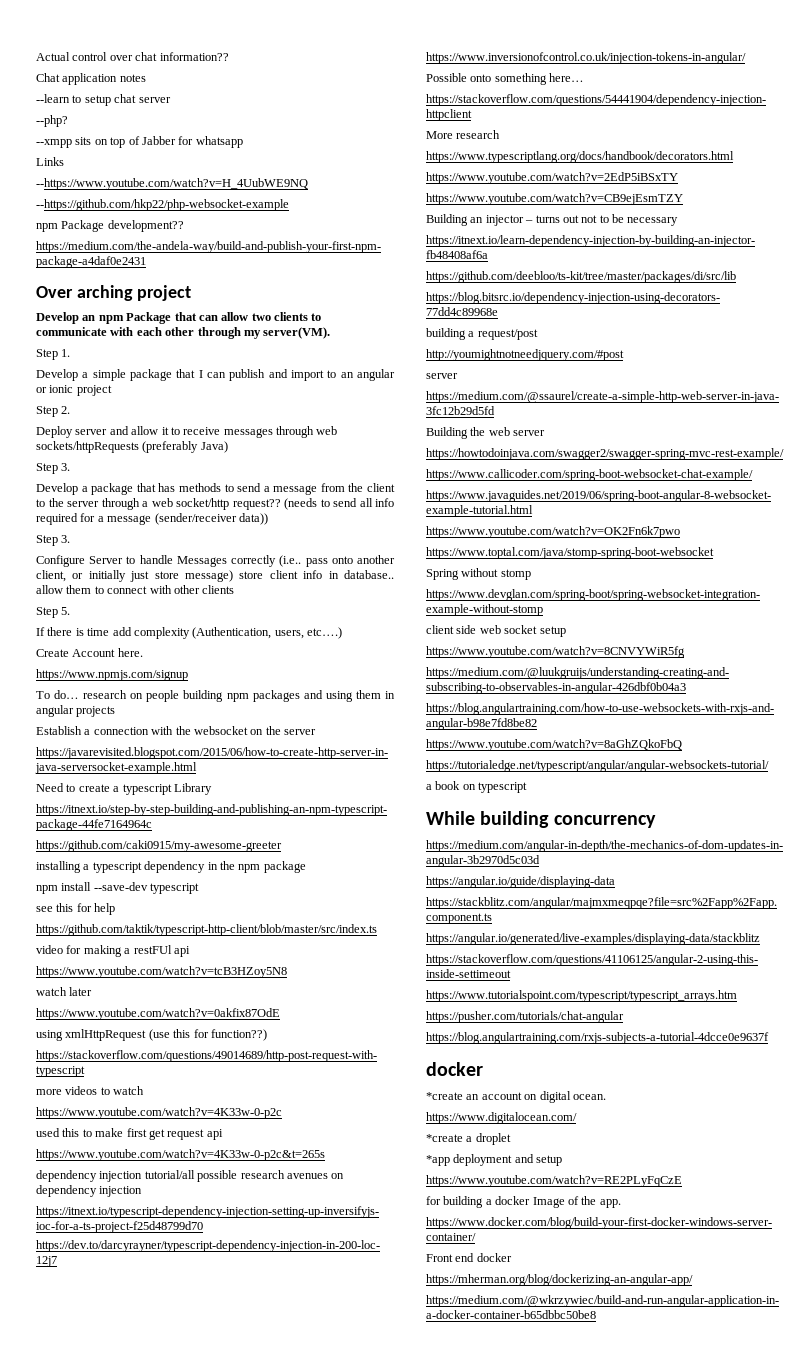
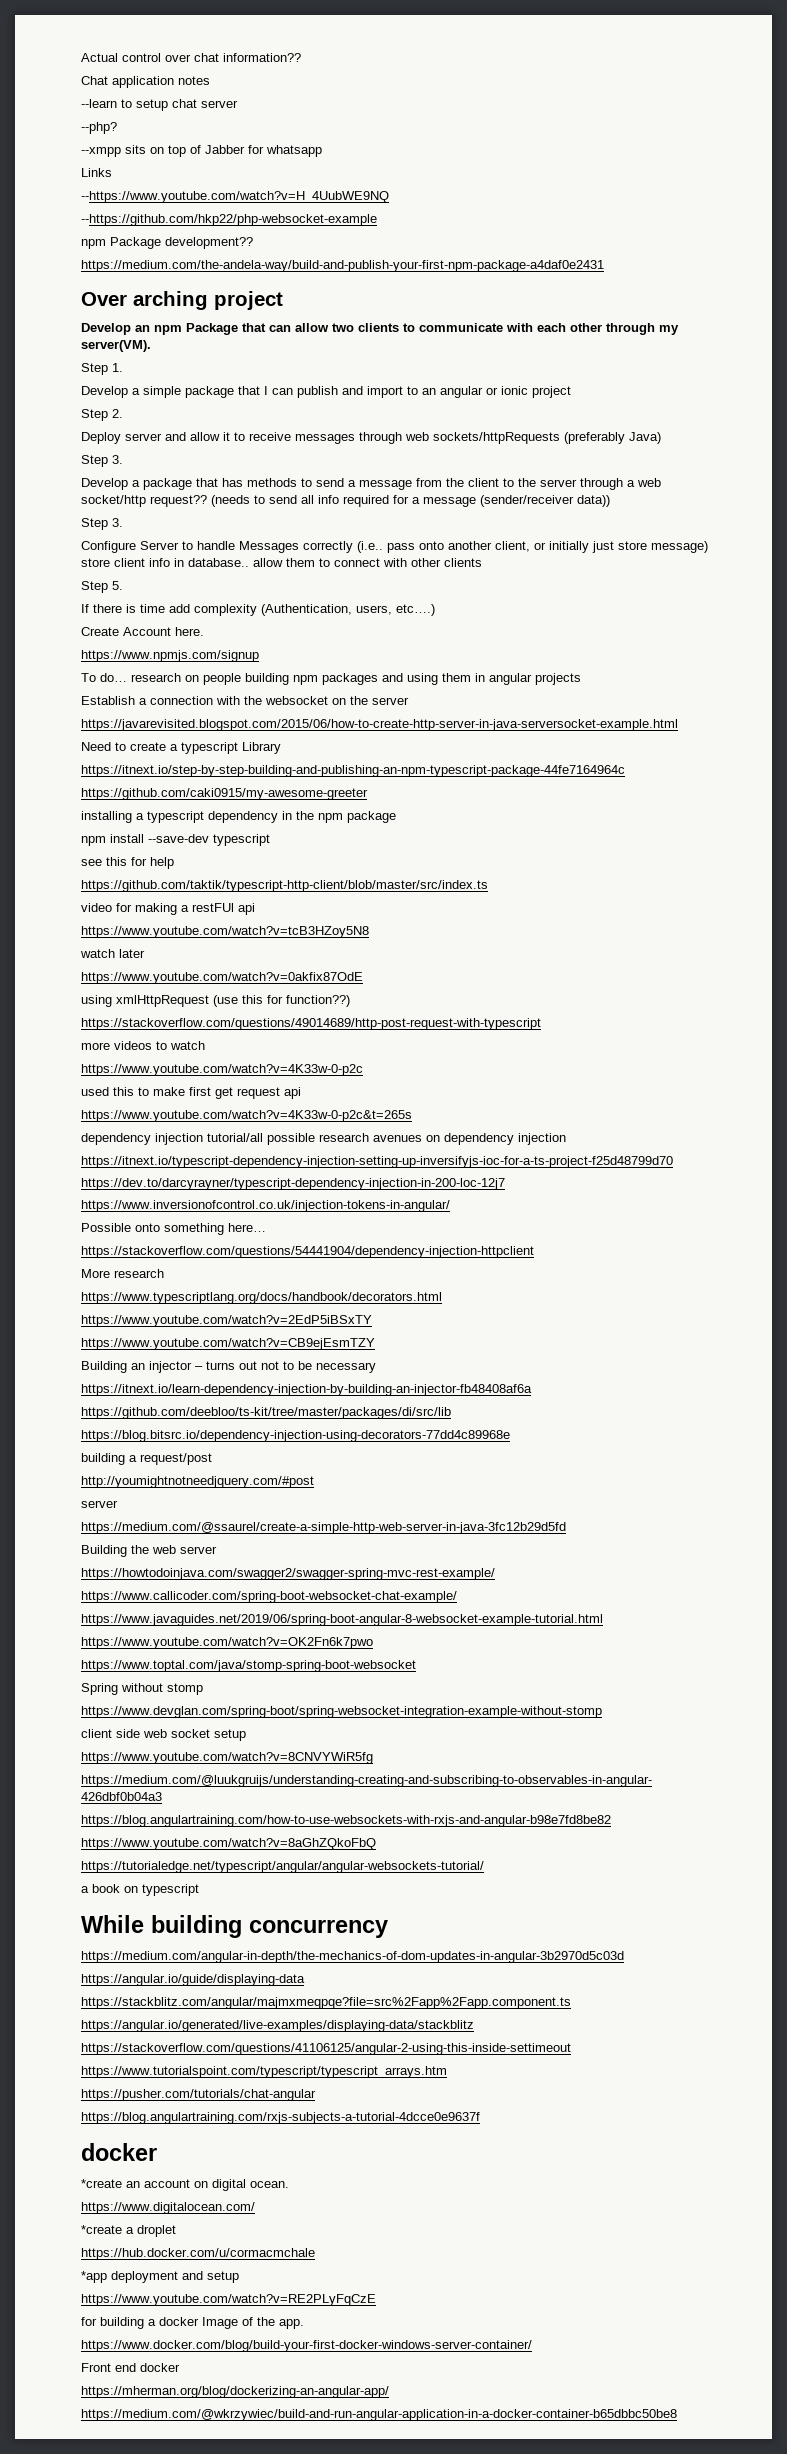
(511, 1139) none -> [81,2248,315,2260] // https://hub.docker.com/u/cormacmchale

